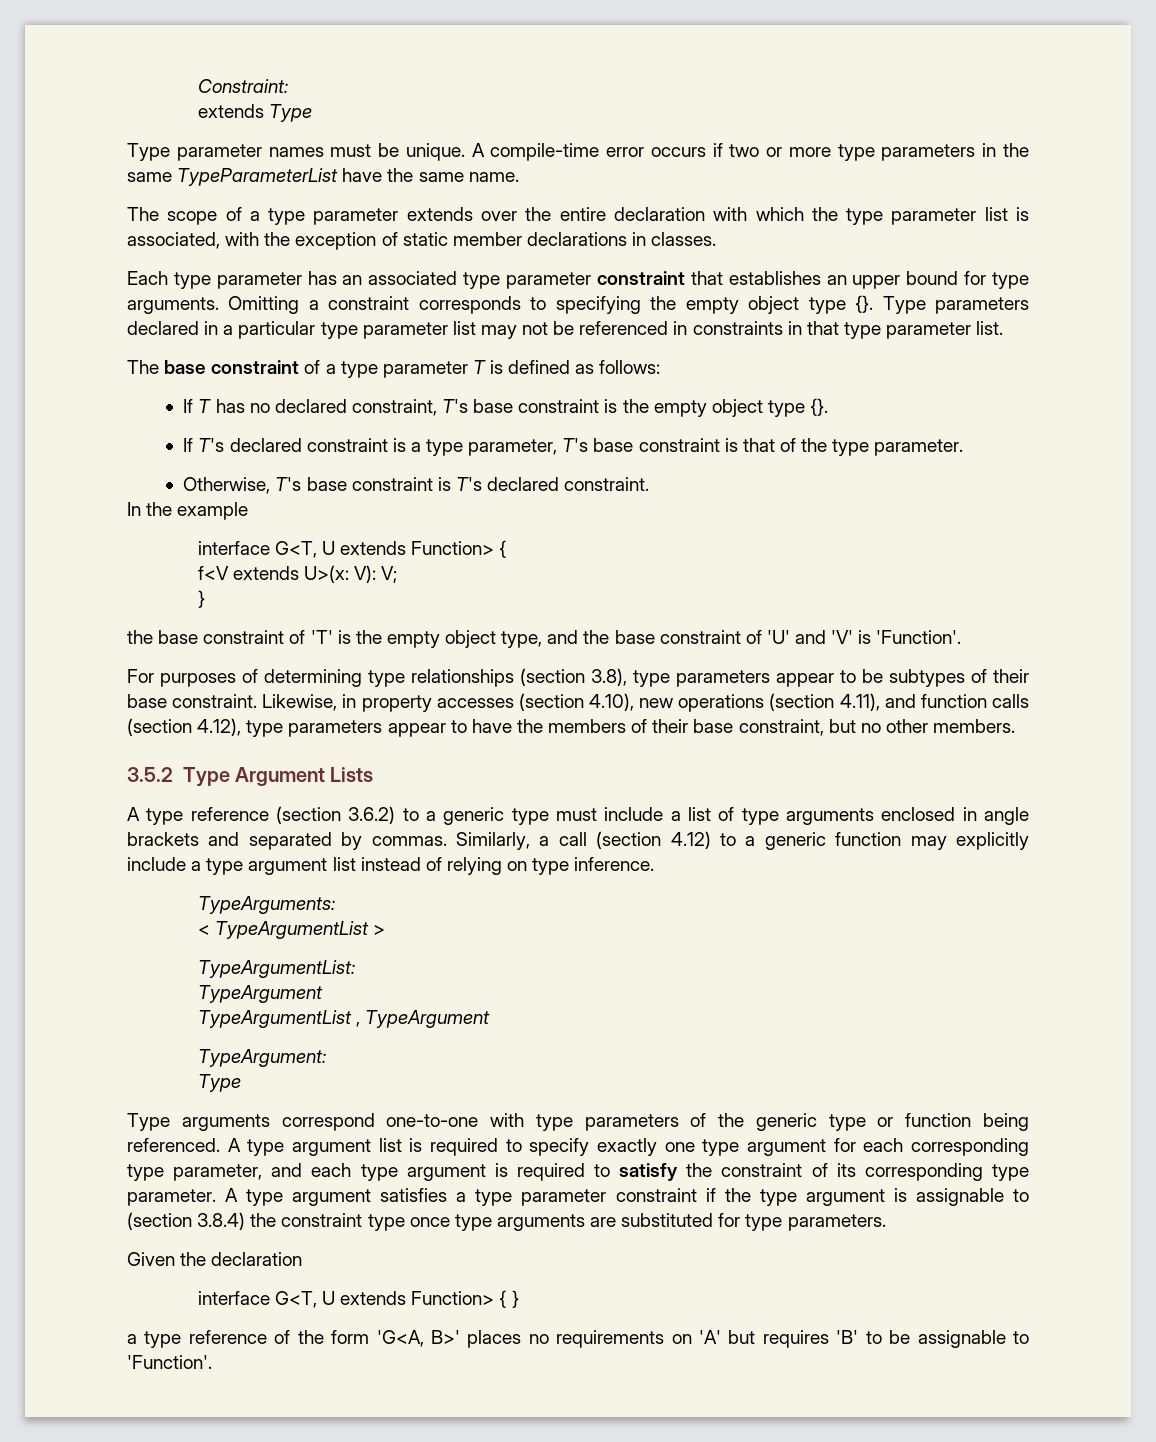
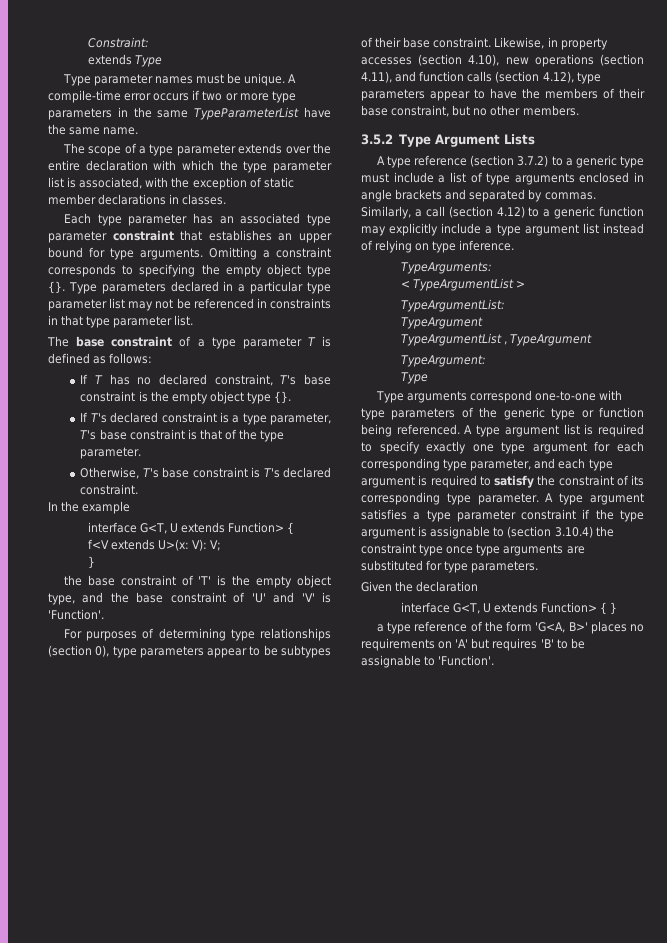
[591,668,627,686] 3.8), -> [95,645,110,657] 0),
[348,806,396,824] 3.6.2) -> [517,155,549,167] 3.7.2)
[197,1212,246,1230] 3.8.4) -> [554,526,593,538] 3.10.4)

